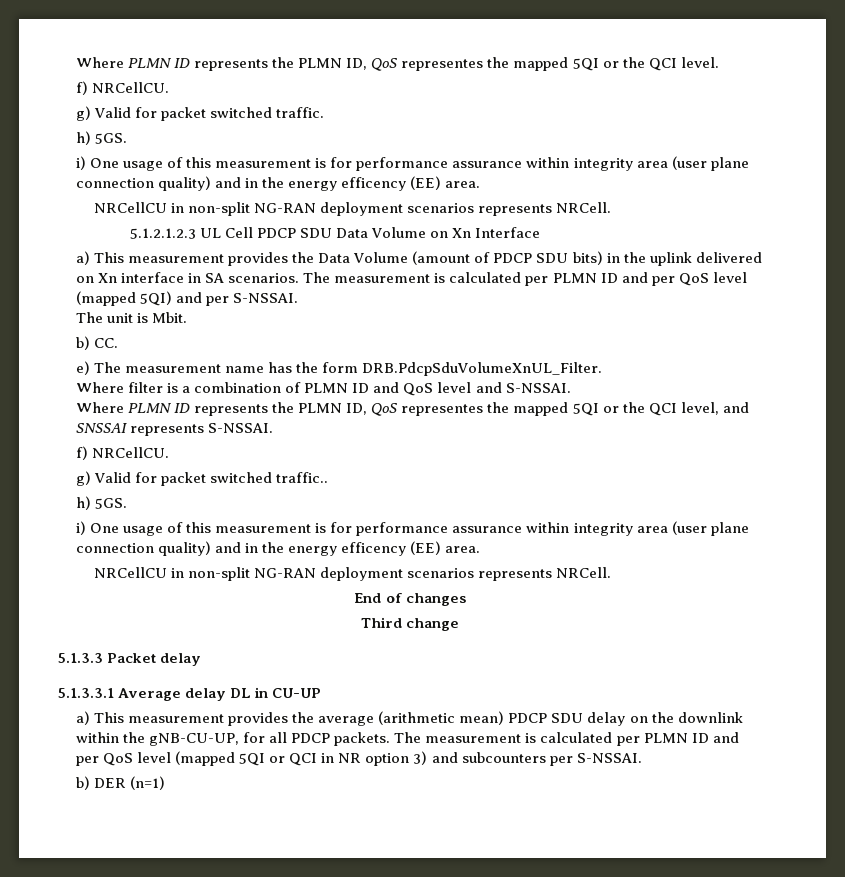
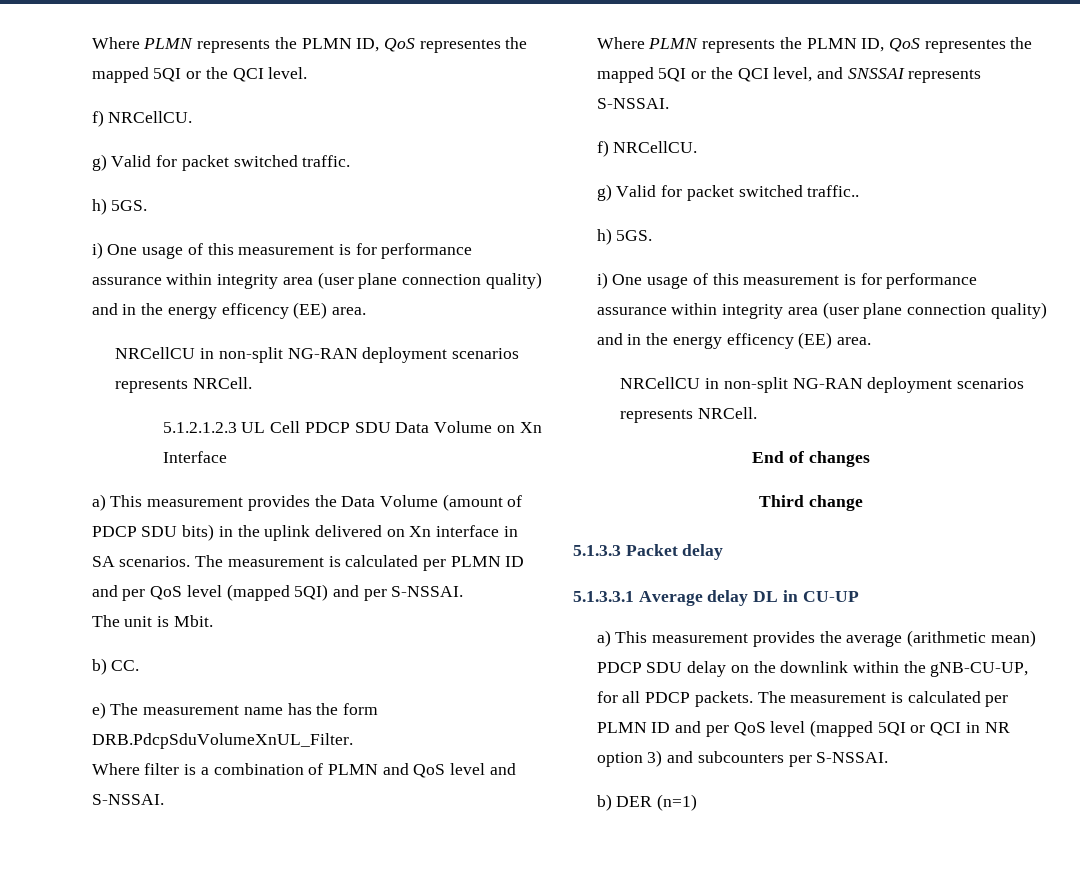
[75,57,191,68] Where PLMN ID -> [91,37,194,49] Where PLMN
[352,383,370,393] ID -> (379, 769) none
[174,403,191,413] ID -> (699, 43) none

